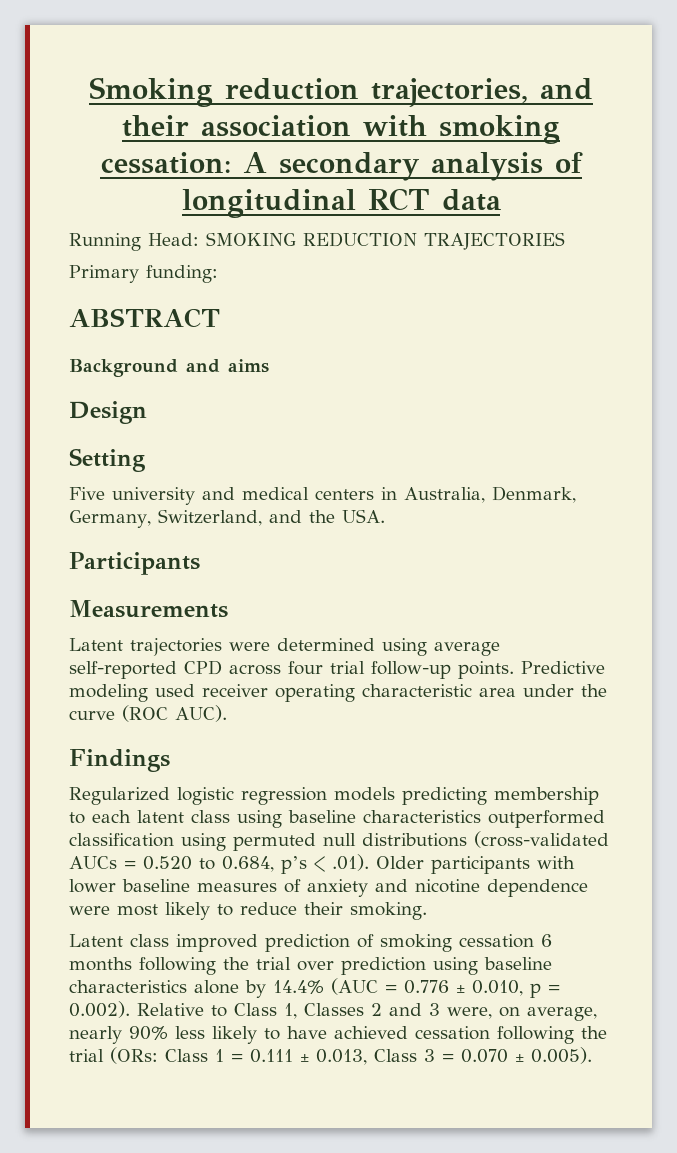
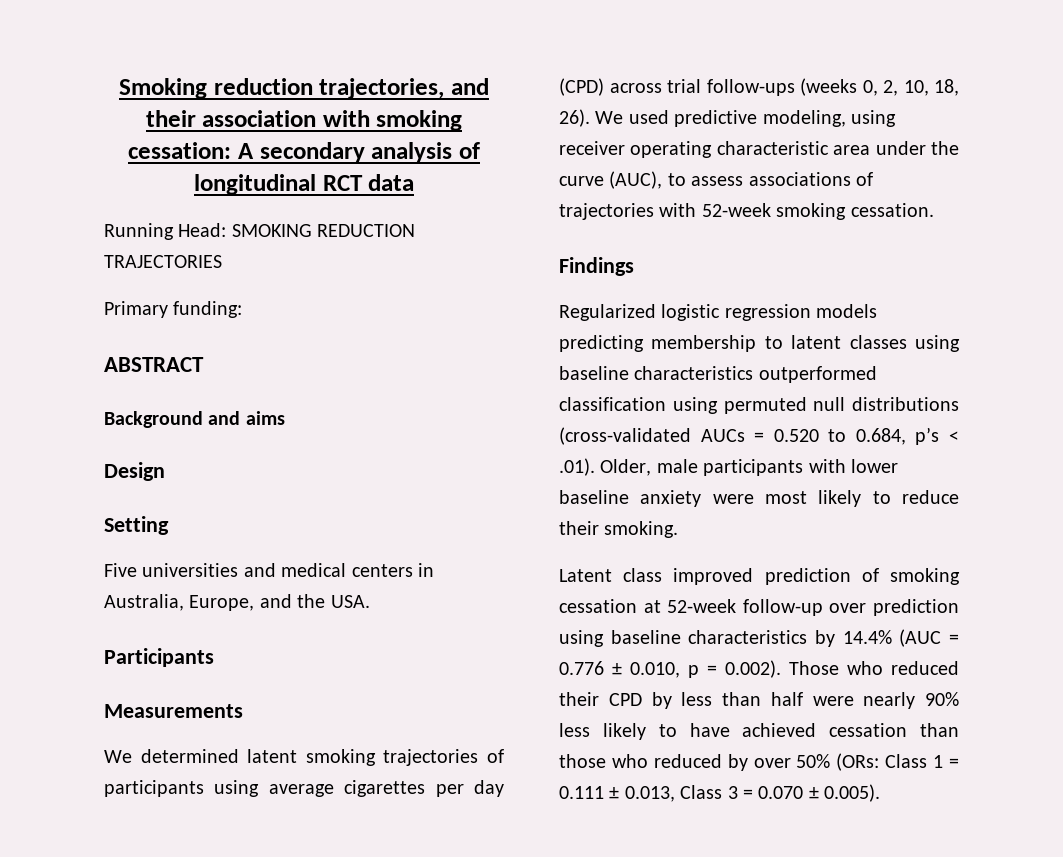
[112,487,195,505] university -> [142,563,239,577] universities
[492,486,576,503] [69,509,262,528] Denmark, Germany, Switzerland, -> [189,595,255,611] Europe,
[69,638,500,656] [69,660,605,679] [69,684,195,702] Latent trajectories were determined using average self-reported CPD across four trial follow-up points. Predictive modeling used -> [104,749,504,766] [104,780,504,797] [559,78,959,96] [559,109,896,127] We determined latent smoking trajectories of participants using average cigarettes per day (CPD) across trial follow-ups (weeks 0, 2, 10, 18, 26). We used predictive modeling, using
[122,705,227,722] (ROC AUC). -> [609,171,873,189] [559,203,934,220] (AUC), to assess associations of trajectories with 52-week smoking cessation.
[92,810,230,823] each latent class -> [791,335,907,349] latent classes
[376,856,424,869] Older -> [600,459,698,476] Older, male
[197,879,588,897] measures of anxiety and nicotine dependence -> [640,490,702,507] anxiety
[541,934,552,947] [69,957,291,975] 6 months following the trial -> [643,599,823,616] at 52-week follow-up
[194,980,239,994] alone -> (808, 637) none
[137,1003,597,1021] Relative to Class 1, Classes 2 and 3 were, on average, -> [789,661,959,675] [559,692,854,709] Those who reduced their CPD by less than half were
[497,1026,607,1044] [69,1049,104,1062] following the trial -> [920,723,959,737] [559,754,831,771] than those who reduced by over 50%

